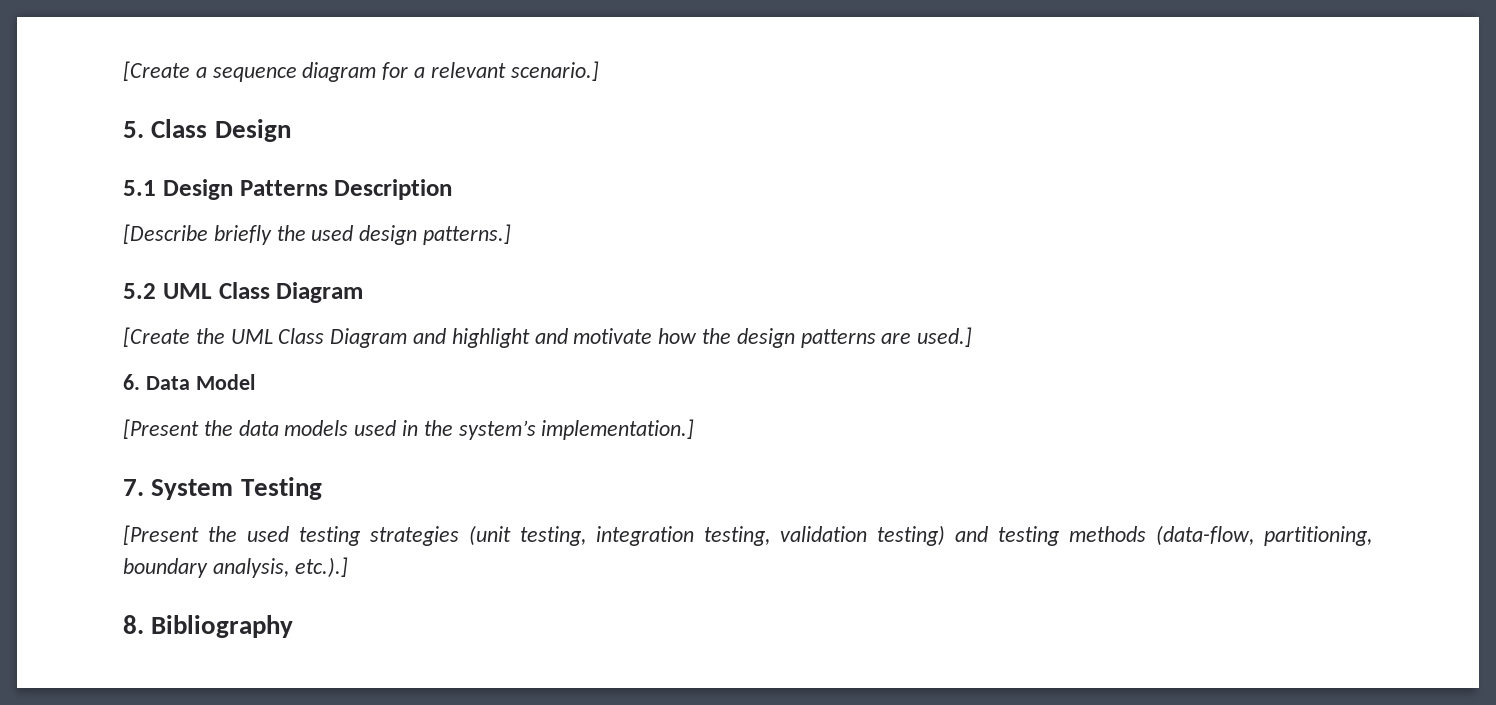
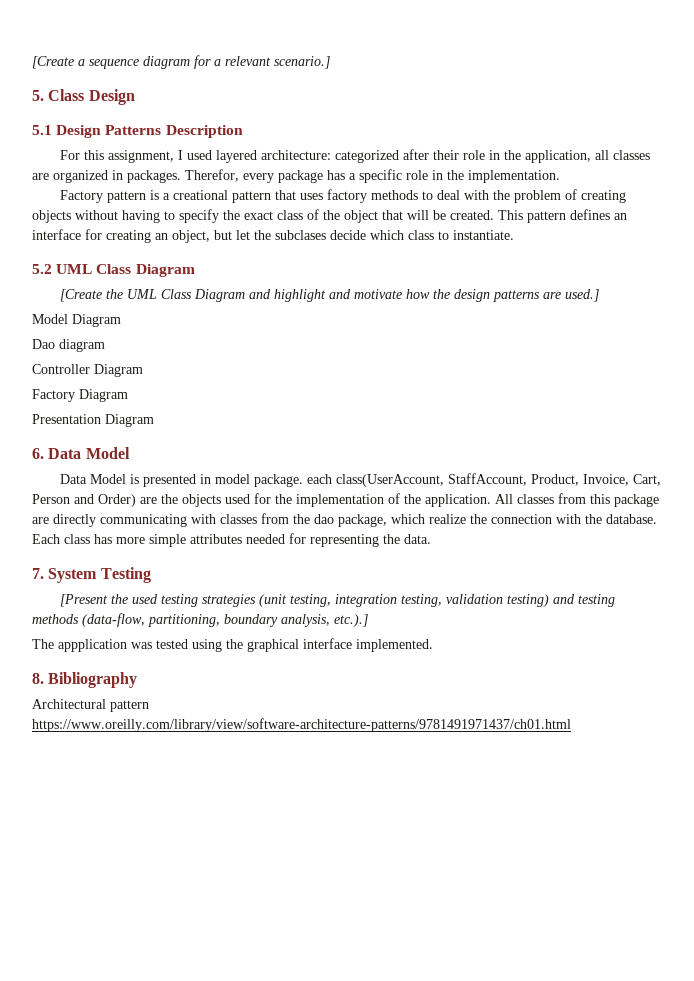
[123,224,512,245] [Describe briefly the used design patterns.] -> [60,149,651,163] [32,169,560,183] [60,189,627,203] [32,209,627,223] [32,229,514,243] For this assignment, I used layered architecture: categorized after their role in the application, all classes are organized in packages. Therefor, every package has a specific role in the implementation. // Factory pattern is a creational pattern that uses factory methods to deal with the problem of creating objects without having to specify the exact class of the object that will be created. This pattern defines an interface for creating an object, but let the subclases decide which class to instantiate.
[123,374,255,390] [123,419,695,440] 6. Data Model // [Present the data models used in the system’s implementation.] -> [32,314,121,327] [32,339,105,352] [32,364,143,377] [32,389,128,402] [32,414,154,427] [32,447,130,459] [60,473,662,487] [32,493,659,507] [32,513,657,527] [32,533,431,547] Model Diagram // Dao diagram // Controller Diagram // Factory Diagram // Presentation Diagram // 6. Data Model // Data Model is presented in model package. each class(UserAccount, StaffAccount, Product, Invoice, Cart, Person and Order) are the objects used for the implementation of the application. All classes from this package are directly communicating with classes from the dao package, which realize the connection with the database. Each class has more simple attributes needed for representing the data.
(348, 567) none -> [32,638,433,652] // The appplication was tested using the graphical interface implemented.
(294, 626) none -> [32,699,149,712] [32,718,571,732] // Architectural pattern https://www.oreilly.com/library/view/software-architecture-patterns/9781491971437/ch01.html

